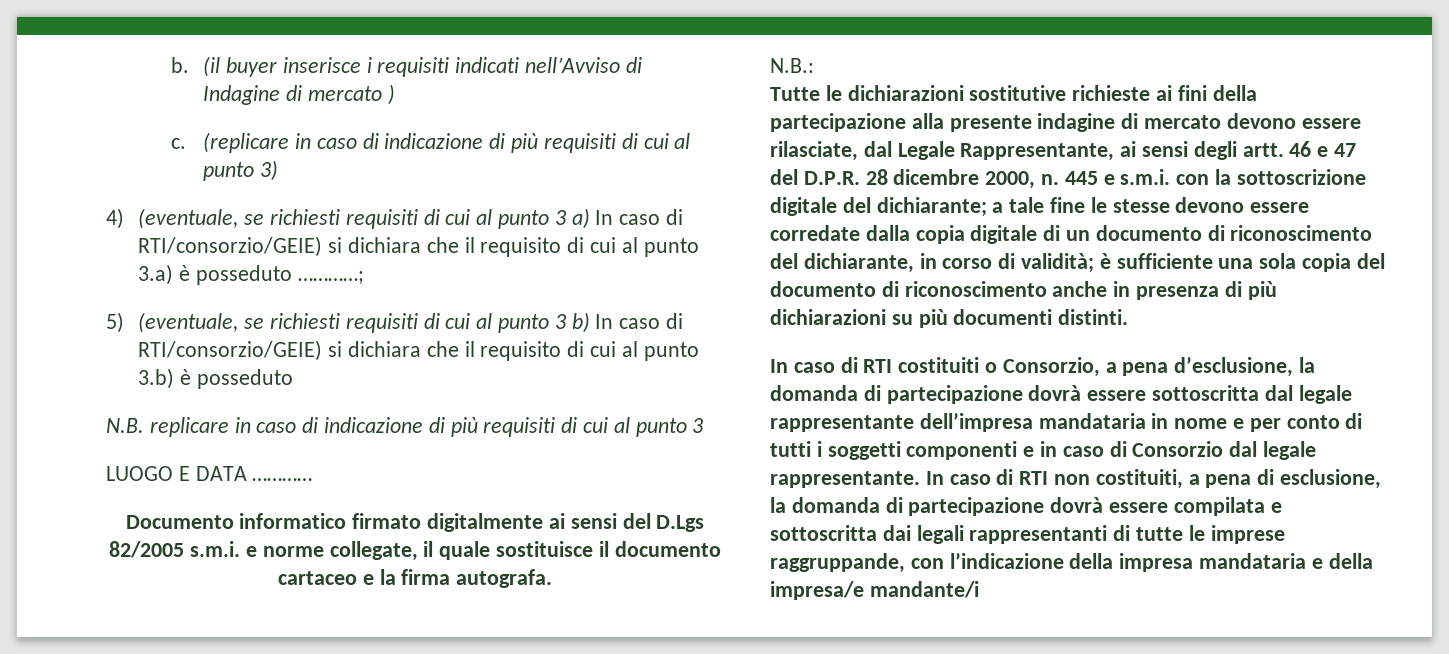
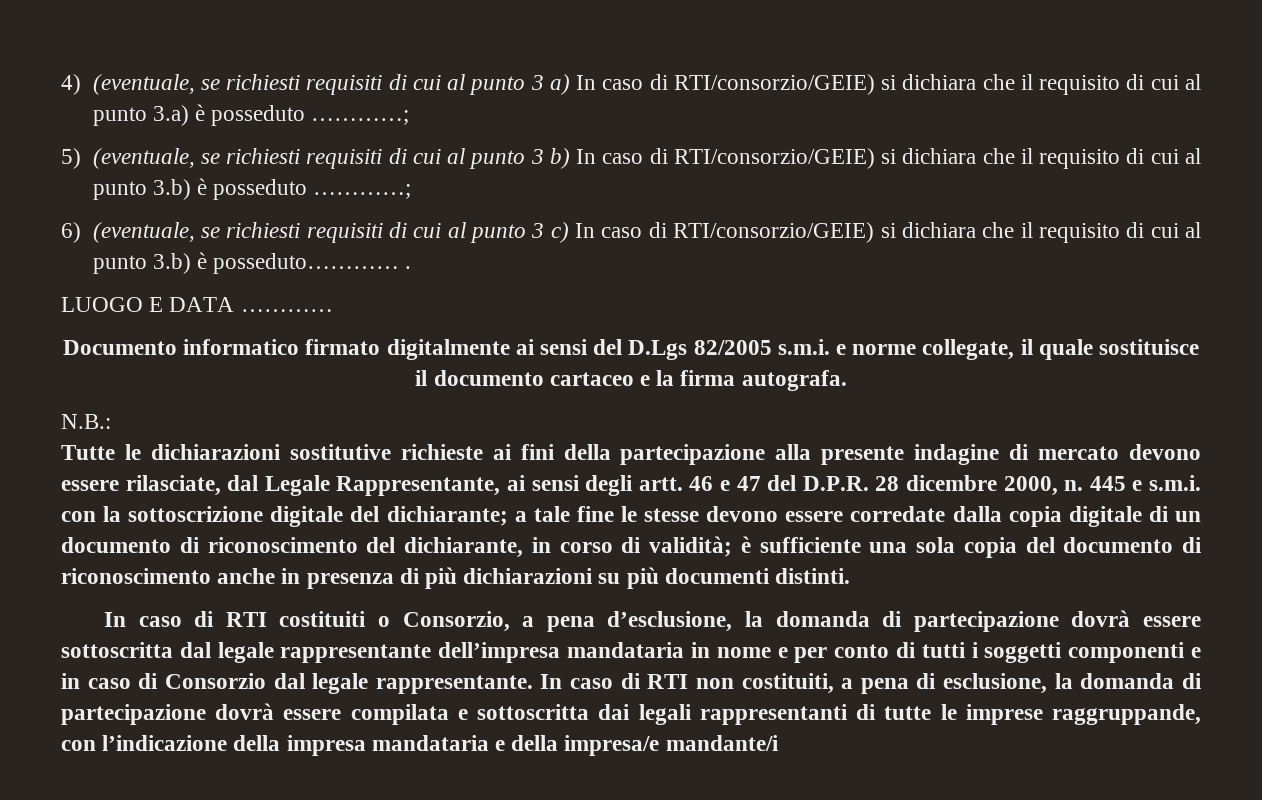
[170,56,642,77] [203,84,395,105] [170,132,691,153] [203,160,279,181] b. (il buyer inserisce i requisiti indicati nell’Avviso di Indagine di mercato ) // c. (replicare in caso di indicazione di più requisiti di cui al punto 3) // -> (61, 84) none
[106,417,704,437] // N.B. replicare in caso di indicazione di più requisiti di cui al punto 3 -> [313,184,412,199] [61,222,1202,243] [92,252,412,274] …………; // 6) (eventuale, se richiesti requisiti di cui al punto 3 c) In caso di RTI/consorzio/GEIE) si dichiara che il requisito di cui al punto 3.b) è posseduto………… .

